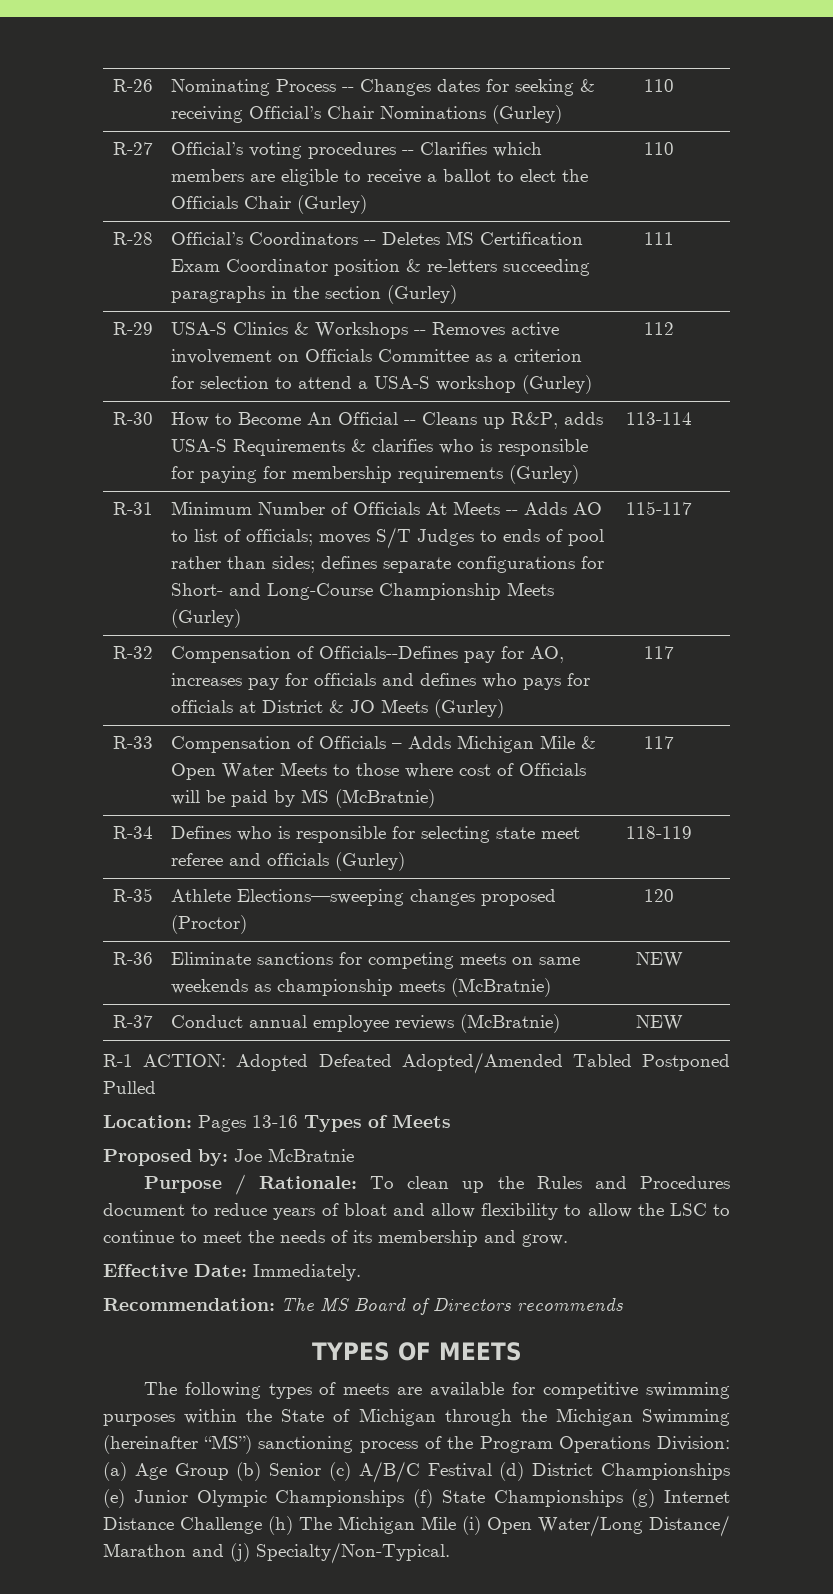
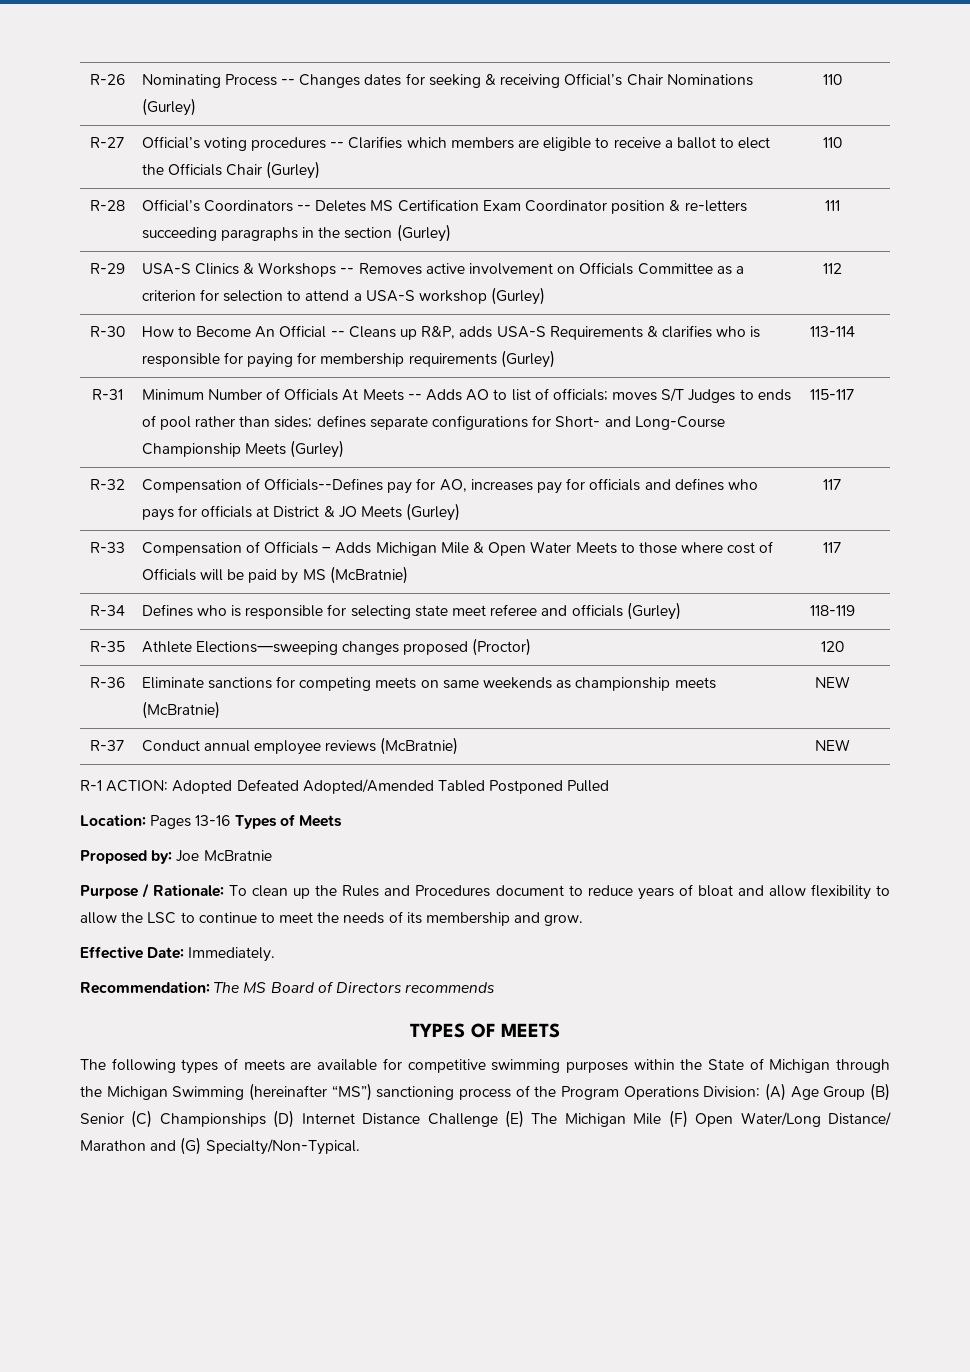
[103,1462,127,1481] (a) -> [764,1083,786,1101] (A)
[236,1461,731,1483] [103,1489,656,1508] (b) Senior (c) A/B/C Festival (d) District Championships (e) Junior Olympic Championships (f) State Championships (g) -> [869,1083,890,1101] [80,1110,295,1128] (B) Senior (C) Championships (D)
[268,1516,293,1535] (h) -> [505,1110,524,1128] (E)
[462,1516,481,1535] (i) -> [668,1110,688,1128] (F)
[230,1543,250,1562] (j) -> [180,1137,202,1155] (G)

